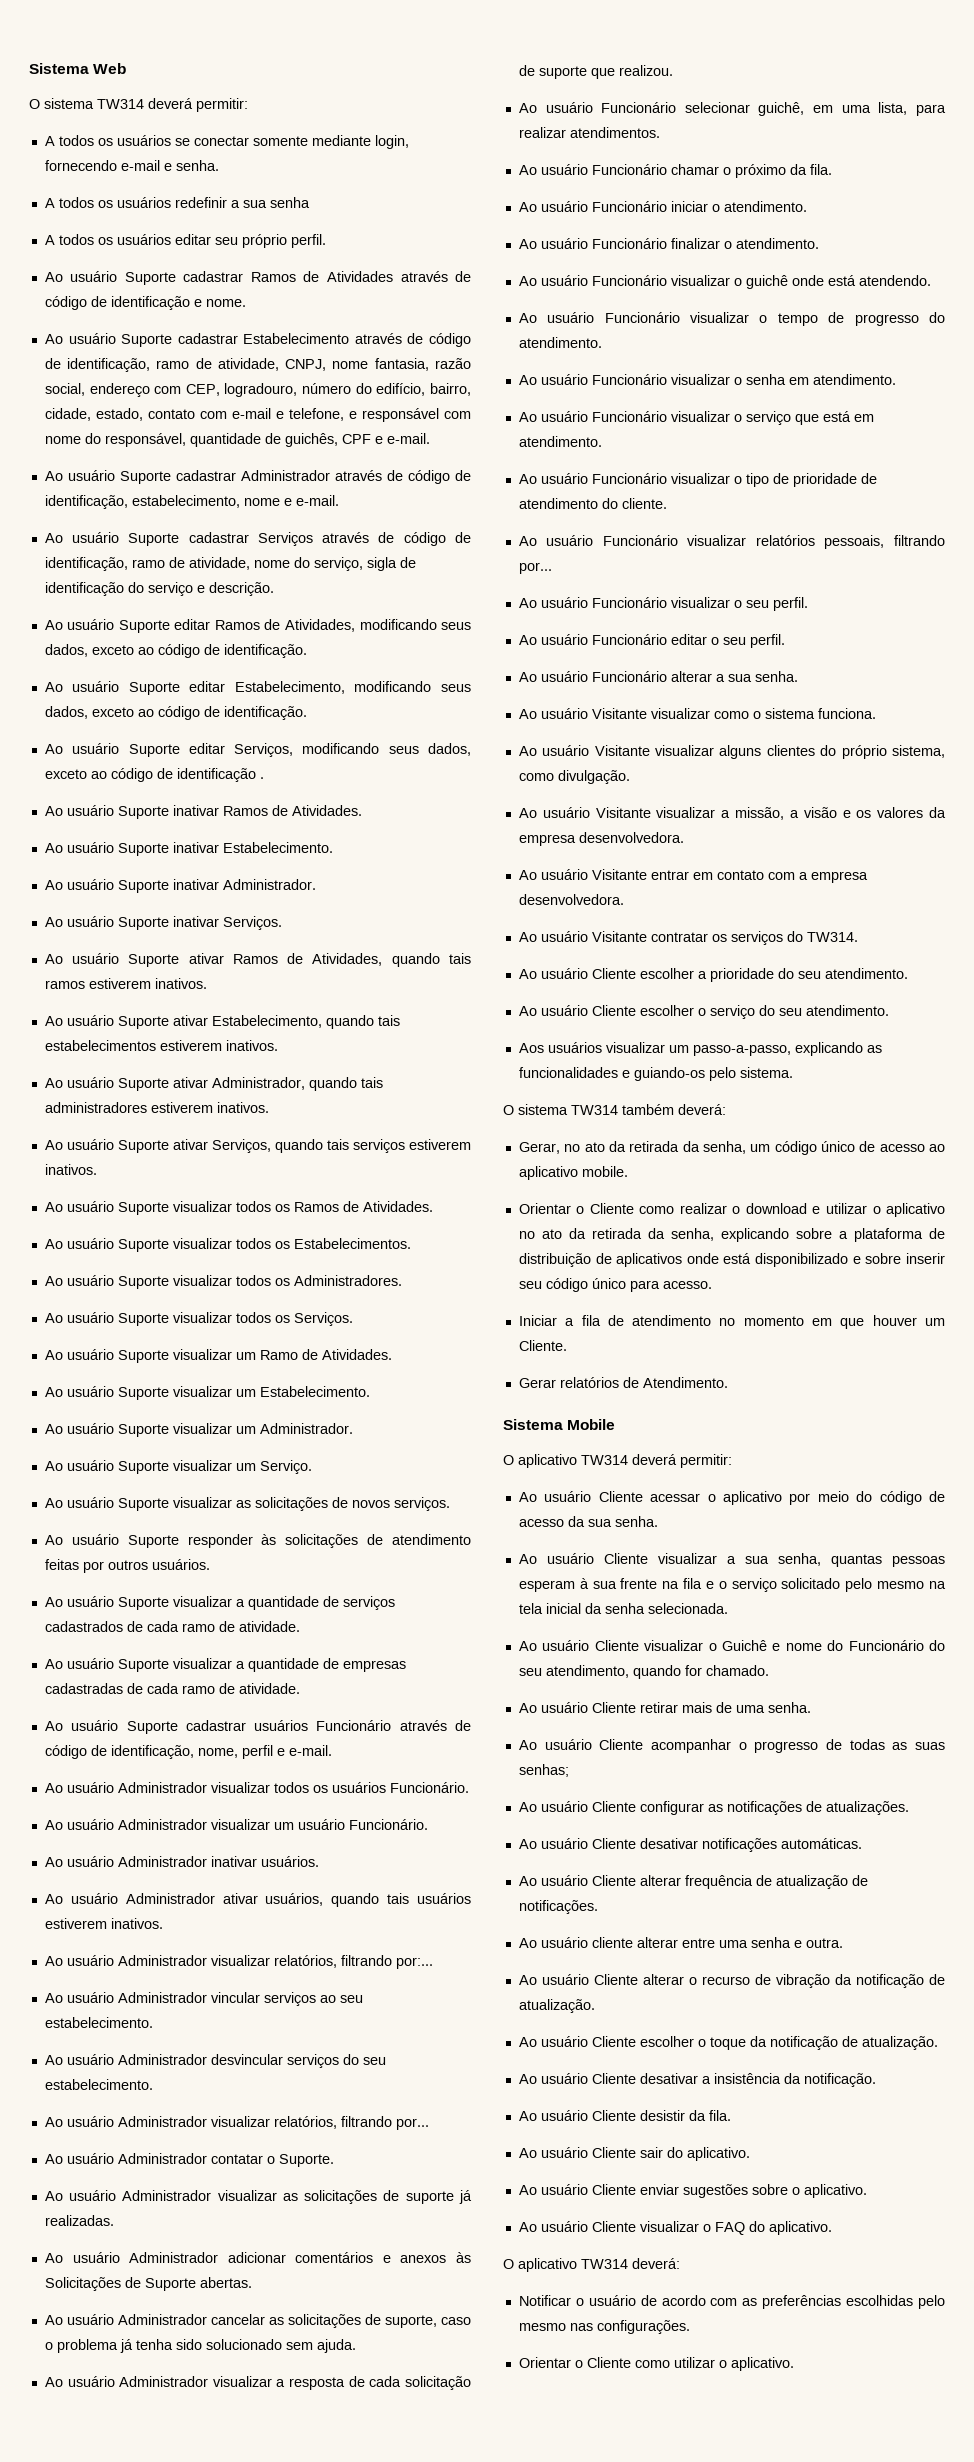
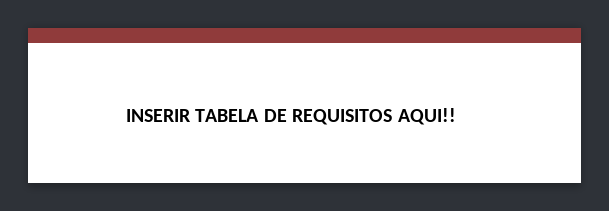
[29,63,127,74] [29,98,248,112] [44,135,409,149] [44,160,219,171] [44,197,310,208] [44,234,326,248] [44,271,472,285] [44,296,246,310] [44,333,471,347] [44,358,472,372] [44,383,472,397] [44,408,471,422] [44,433,430,447] [44,470,472,484] [44,495,339,509] [44,532,472,546] [44,557,416,571] [44,582,274,596] [44,619,471,633] [44,644,307,658] [44,681,471,695] [44,706,307,720] [44,743,471,757] [44,768,264,782] [44,805,362,819] [44,842,333,856] [44,879,316,893] [44,916,282,930] [44,953,472,967] [44,978,207,989] [44,1015,400,1029] [44,1040,278,1051] [44,1077,383,1091] [44,1102,269,1113] [44,1139,472,1153] [44,1164,97,1175] [44,1201,433,1215] [44,1238,411,1252] [44,1275,402,1289] [44,1312,353,1326] [44,1349,392,1363] [44,1386,370,1400] [44,1423,353,1437] [44,1460,312,1474] [44,1497,450,1511] [44,1534,471,1548] [44,1559,210,1573] [44,1596,395,1610] [44,1621,300,1632] [44,1658,406,1672] [44,1683,300,1694] [44,1720,471,1734] [44,1745,332,1759] [44,1782,469,1793] [44,1819,428,1830] [44,1856,319,1867] [44,1893,471,1907] [44,1918,163,1929] [44,1955,433,1969] [44,1992,363,2006] [44,2017,153,2028] [44,2054,386,2068] [44,2079,153,2090] [44,2116,429,2130] [44,2153,334,2167] [44,2190,473,2204] [44,2215,114,2226] [44,2252,471,2263] [44,2277,252,2291] [44,2314,472,2328] [44,2339,356,2353] [44,2376,472,2390] [518,65,673,79] [518,102,947,116] [518,127,660,138] [518,164,832,178] [518,201,807,212] [518,238,819,249] [518,275,931,289] [518,312,946,326] [518,337,602,348] [518,374,896,385] [518,411,874,425] [518,436,602,447] [518,473,877,487] [518,498,667,509] [518,535,945,549] [518,562,552,574] [518,597,808,611] [518,634,785,648] [518,671,798,682] [518,708,876,719] [518,745,946,759] [518,770,630,784] [518,807,946,820] [518,832,684,846] [518,869,868,883] [518,894,624,905] [518,931,858,945] [518,968,908,982] [518,1005,889,1019] [518,1042,882,1056] [518,1067,793,1081] [503,1104,726,1115] [518,1141,945,1155] [518,1166,628,1180] [518,1203,945,1217] [518,1228,945,1242] [518,1253,945,1267] [518,1278,712,1292] [518,1315,945,1329] [518,1340,567,1351] [518,1377,728,1388] [503,1419,616,1430] [503,1454,732,1468] [518,1491,945,1505] [518,1516,658,1527] [518,1553,945,1567] [518,1578,946,1592] [518,1603,728,1614] [518,1640,945,1651] [518,1665,769,1679] [518,1702,811,1713] [518,1739,945,1753] [518,1764,569,1777] [518,1801,909,1815] [518,1838,862,1852] [518,1875,868,1889] [518,1900,598,1914] [518,1937,843,1948] [518,1974,945,1988] [518,1999,595,2013] [518,2036,938,2050] [518,2073,876,2087] [518,2110,731,2121] [518,2147,750,2161] [518,2184,867,2198] [518,2221,832,2235] [503,2258,680,2272] [518,2295,945,2309] [518,2320,690,2334] [518,2357,794,2371] Sistema Web // O sistema TW314 deverá permitir: // A todos os usuários se conectar somente mediante login, fornecendo e-mail e senha. // A todos os usuários redefinir a sua senha // A todos os usuários editar seu próprio perfil. // Ao usuário Suporte cadastrar Ramos de Atividades através de código de identificação e nome. // Ao usuário Suporte cadastrar Estabelecimento através de código de identificação, ramo de atividade, CNPJ, nome fantasia, razão social, endereço com CEP, logradouro, número do edifício, bairro, cidade, estado, contato com e-mail e telefone, e responsável com nome do responsável, quantidade de guichês, CPF e e-mail. // Ao usuário Suporte cadastrar Administrador através de código de identificação, estabelecimento, nome e e-mail. // Ao usuário Suporte cadastrar Serviços através de código de identificação, ramo de atividade, nome do serviço, sigla de identificação do serviço e descrição. // Ao usuário Suporte editar Ramos de Atividades, modificando seus dados, exceto ao código de identificação. // Ao usuário Suporte editar Estabelecimento, modificando seus dados, exceto ao código de identificação. // Ao usuário Suporte editar Serviços, modificando seus dados, exceto ao código de identificação . // Ao usuário Suporte inativar Ramos de Atividades. // Ao usuário Suporte inativar Estabelecimento. // Ao usuário Suporte inativar Administrador. // Ao usuário Suporte inativar Serviços. // Ao usuário Suporte ativar Ramos de Atividades, quando tais ramos estiverem inativos. // Ao usuário Suporte ativar Estabelecimento, quando tais estabelecimentos estiverem inativos. // Ao usuário Suporte ativar Administrador, quando tais administradores estiverem inativos. // Ao usuário Suporte ativar Serviços, quando tais serviços estiverem inativos. // Ao usuário Suporte visualizar todos os Ramos de Atividades. // Ao usuário Suporte visualizar todos os Estabelecimentos. // Ao usuário Suporte visualizar todos os Administradores. // Ao usuário Suporte visualizar todos os Serviços. // Ao usuário Suporte visualizar um Ramo de Atividades. // Ao usuário Suporte visualizar um Estabelecimento. // Ao usuário Suporte visualizar um Administrador. // Ao usuário Suporte visualizar um Serviço. // Ao usuário Suporte visualizar as solicitações de novos serviços. // Ao usuário Suporte responder às solicitações de atendimento feitas por outros usuários. // Ao usuário Suporte visualizar a quantidade de serviços cadastrados de cada ramo de atividade. // Ao usuário Suporte visualizar a quantidade de empresas cadastradas de cada ramo de atividade. // Ao usuário Suporte cadastrar usuários Funcionário através de código de identificação, nome, perfil e e-mail. // Ao usuário Administrador visualizar todos os usuários Funcionário. // Ao usuário Administrador visualizar um usuário Funcionário. // Ao usuário Administrador inativar usuários. // Ao usuário Administrador ativar usuários, quando tais usuários estiverem inativos. // Ao usuário Administrador visualizar relatórios, filtrando por:... // Ao usuário Administrador vincular serviços ao seu estabelecimento. // Ao usuário Administrador desvincular serviços do seu estabelecimento. // Ao usuário Administrador visualizar relatórios, filtrando por... // Ao usuário Administrador contatar o Suporte. // Ao usuário Administrador visualizar as solicitações de suporte já realizadas. // Ao usuário Administrador adicionar comentários e anexos às Solicitações de Suporte abertas. // Ao usuário Administrador cancelar as solicitações de suporte, caso o problema já tenha sido solucionado sem ajuda. // Ao usuário Administrador visualizar a resposta de cada solicitação de suporte que realizou. // Ao usuário Funcionário selecionar guichê, em uma lista, para realizar atendimentos. // Ao usuário Funcionário chamar o próximo da fila. // Ao usuário Funcionário iniciar o atendimento. // Ao usuário Funcionário finalizar o atendimento. // Ao usuário Funcionário visualizar o guichê onde está atendendo. // Ao usuário Funcionário visualizar o tempo de progresso do atendimento. // Ao usuário Funcionário visualizar o senha em atendimento. // Ao usuário Funcionário visualizar o serviço que está em atendimento. // Ao usuário Funcionário visualizar o tipo de prioridade de atendimento do cliente. // Ao usuário Funcionário visualizar relatórios pessoais, filtrando por... // Ao usuário Funcionário visualizar o seu perfil. // Ao usuário Funcionário editar o seu perfil. // Ao usuário Funcionário alterar a sua senha. // Ao usuário Visitante visualizar como o sistema funciona. // Ao usuário Visitante visualizar alguns clientes do próprio sistema, como divulgação. // Ao usuário Visitante visualizar a missão, a visão e os valores da empresa desenvolvedora. // Ao usuário Visitante entrar em contato com a empresa desenvolvedora. // Ao usuário Visitante contratar os serviços do TW314. // Ao usuário Cliente escolher a prioridade do seu atendimento. // Ao usuário Cliente escolher o serviço do seu atendimento. // Aos usuários visualizar um passo-a-passo, explicando as funcionalidades e guiando-os pelo sistema. // O sistema TW314 também deverá: // Gerar, no ato da retirada da senha, um código único de acesso ao aplicativo mobile. // Orientar o Cliente como realizar o download e utilizar o aplicativo no ato da retirada da senha, explicando sobre a plataforma de distribuição de aplicativos onde está disponibilizado e sobre inserir seu código único para acesso. // Iniciar a fila de atendimento no momento em que houver um Cliente. // Gerar relatórios de Atendimento. // Sistema Mobile // O aplicativo TW314 deverá permitir: // Ao usuário Cliente acessar o aplicativo por meio do código de acesso da sua senha. // Ao usuário Cliente visualizar a sua senha, quantas pessoas esperam à sua frente na fila e o serviço solicitado pelo mesmo na tela inicial da senha selecionada. // Ao usuário Cliente visualizar o Guichê e nome do Funcionário do seu atendimento, quando for chamado. // Ao usuário Cliente retirar mais de uma senha. // Ao usuário Cliente acompanhar o progresso de todas as suas senhas; // Ao usuário Cliente configurar as notificações de atualizações. // Ao usuário Cliente desativar notificações automáticas. // Ao usuário Cliente alterar frequência de atualização de notificações. // Ao usuário cliente alterar entre uma senha e outra. // Ao usuário Cliente alterar o recurso de vibração da notificação de atualização. // Ao usuário Cliente escolher o toque da notificação de atualização. // Ao usuário Cliente desativar a insistência da notificação. // Ao usuário Cliente desistir da fila. // Ao usuário Cliente sair do aplicativo. // Ao usuário Cliente enviar sugestões sobre o aplicativo. // Ao usuário Cliente visualizar o FAQ do aplicativo. // O aplicativo TW314 deverá: // Notificar o usuário de acordo com as preferências escolhidas pelo mesmo nas configurações. // Orientar o Cliente como utilizar o aplicativo. -> [126,108,456,125] INSERIR TABELA DE REQUISITOS AQUI!!

